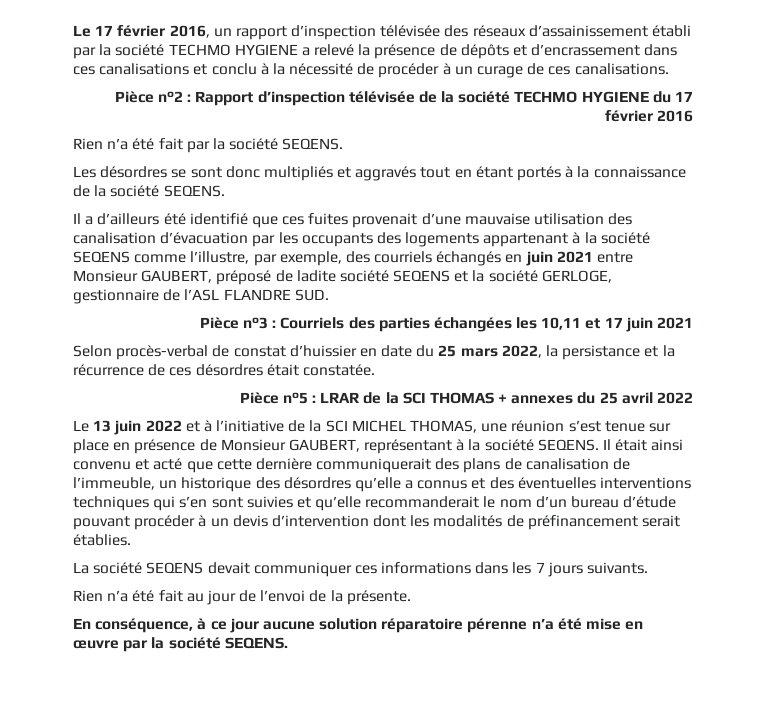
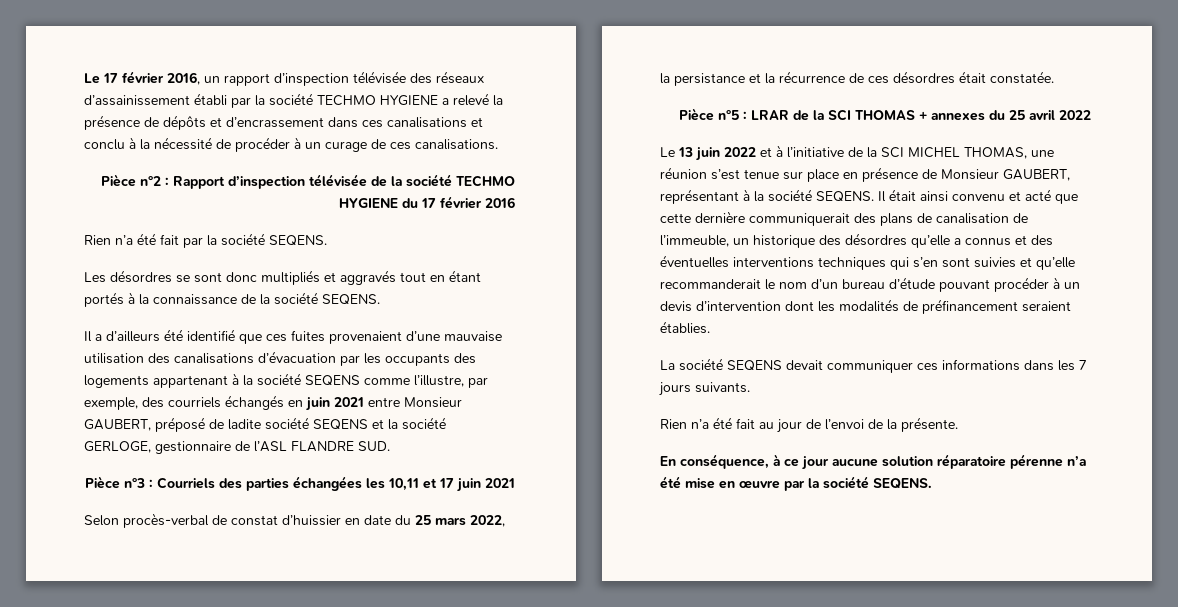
[352,213,418,228] provenait -> [329,331,402,344] provenaient
[73,232,156,244] canalisation -> [174,353,254,364] canalisations
[642,515,681,527] serait -> [1022,301,1071,312] seraient

